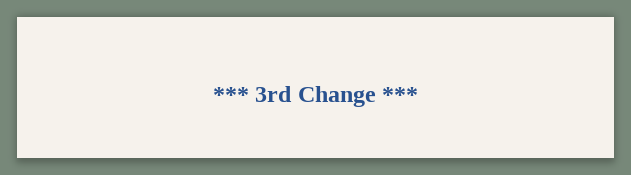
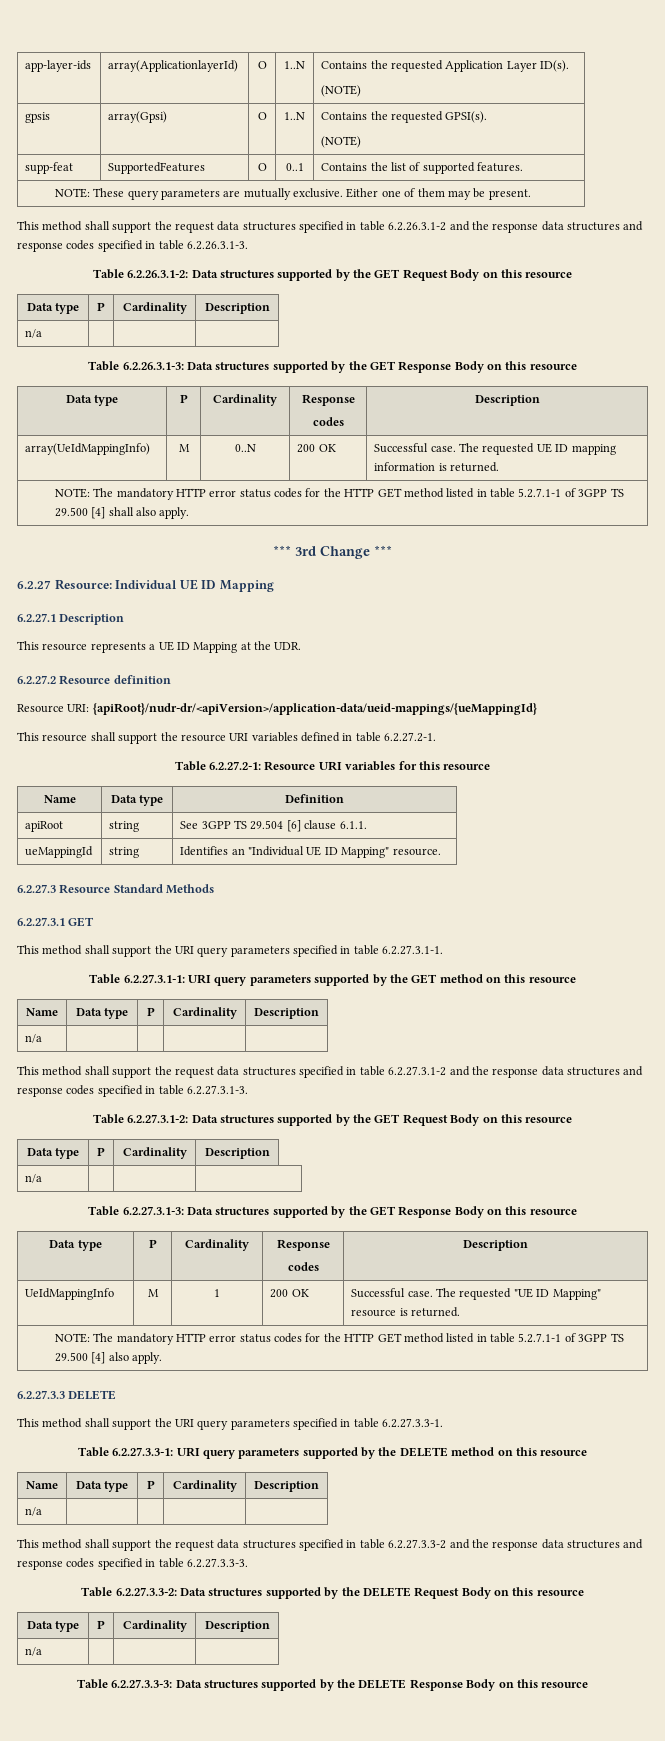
[212,86,419,107] *** 3rd Change *** -> [25,60,92,72] [108,60,239,72] [257,61,267,69] [284,61,305,69] [321,60,570,72] [321,85,362,97] [25,112,51,123] [108,111,168,123] [257,112,267,120] [284,112,305,120] [321,111,488,123] [321,136,362,148] [25,162,74,174] [108,162,206,174] [257,163,267,171] [285,163,304,171] [321,162,524,174] [54,188,531,200] [17,221,644,233] [17,240,248,252] [92,269,573,281] [26,303,80,314] [97,302,105,311] [122,302,187,314] [204,303,270,314] [25,329,43,338] [88,361,577,373] [65,395,119,406] [179,394,188,403] [213,394,277,406] [301,394,355,406] [312,417,344,426] [474,395,540,406] [25,443,151,455] [178,444,190,452] [234,444,256,452] [297,444,336,453] [374,443,616,455] [374,462,500,472] [54,488,624,500] [54,507,190,519] [273,545,392,559] [17,579,274,592] [17,613,125,625] [17,641,302,653] [17,675,171,685] [17,703,537,715] [17,732,437,744] [174,761,491,771] [43,795,76,803] [110,795,164,806] [285,794,344,803] [25,821,64,832] [109,821,140,832] [180,820,367,832] [25,846,94,858] [109,847,140,858] [180,846,441,858] [17,884,215,894] [17,917,95,927] [17,945,444,957] [89,974,576,986] [26,1008,58,1016] [75,1008,129,1019] [146,1007,155,1016] [172,1007,237,1019] [254,1008,319,1019] [25,1034,43,1043] [17,1066,644,1078] [17,1085,248,1097] [92,1114,573,1126] [26,1148,80,1159] [97,1147,105,1156] [122,1147,187,1159] [204,1148,270,1159] [25,1174,43,1183] [88,1206,577,1218] [49,1240,102,1251] [148,1239,157,1248] [185,1239,249,1251] [276,1239,330,1251] [287,1262,319,1271] [463,1240,528,1251] [25,1288,115,1300] [147,1289,159,1297] [214,1289,220,1297] [270,1289,309,1298] [351,1288,601,1300] [351,1307,461,1317] [54,1333,624,1345] [54,1352,162,1364] [17,1390,117,1400] [17,1418,444,1430] [77,1447,588,1459] [26,1481,58,1489] [75,1481,129,1492] [146,1480,155,1489] [172,1480,237,1492] [254,1481,319,1492] [25,1507,43,1516] [17,1539,644,1551] [17,1558,248,1570] [81,1587,584,1599] [26,1621,80,1632] [97,1620,105,1629] [122,1620,187,1632] [204,1621,270,1632] [25,1647,43,1656] [76,1679,589,1691] app-layer-ids | array(ApplicationlayerId) | O | 1..N | Contains the requested Application Layer ID(s). // (NOTE) // gpsis | array(Gpsi) | O | 1..N | Contains the requested GPSI(s). // (NOTE) // supp-feat | SupportedFeatures | O | 0..1 | Contains the list of supported features. // NOTE: These query parameters are mutually exclusive. Either one of them may be present. // This method shall support the request data structures specified in table 6.2.26.3.1-2 and the response data structures and response codes specified in table 6.2.26.3.1-3. // Table 6.2.26.3.1-2: Data structures supported by the GET Request Body on this resource // Data type | P | Cardinality | Description // n/a | | | // Table 6.2.26.3.1-3: Data structures supported by the GET Response Body on this resource // Data type | P | Cardinality | Response // codes | Description // array(UeIdMappingInfo) | M | 0..N | 200 OK | Successful case. The requested UE ID mapping information is returned. // NOTE: The mandatory HTTP error status codes for the HTTP GET method listed in table 5.2.7.1-1 of 3GPP TS 29.500 [4] shall also apply. // *** 3rd Change *** // 6.2.27 Resource: Individual UE ID Mapping // 6.2.27.1 Description // This resource represents a UE ID Mapping at the UDR. // 6.2.27.2 Resource definition // Resource URI: {apiRoot}/nudr-dr/<apiVersion>/application-data/ueid-mappings/{ueMappingId} // This resource shall support the resource URI variables defined in table 6.2.27.2-1. // Table 6.2.27.2-1: Resource URI variables for this resource // Name | Data type | Definition // apiRoot | string | See 3GPP TS 29.504 [6] clause 6.1.1. // ueMappingId | string | Identifies an "Individual UE ID Mapping" resource. // 6.2.27.3 Resource Standard Methods // 6.2.27.3.1 GET // This method shall support the URI query parameters specified in table 6.2.27.3.1-1. // Table 6.2.27.3.1-1: URI query parameters supported by the GET method on this resource // Name | Data type | P | Cardinality | Description // n/a | | | | // This method shall support the request data structures specified in table 6.2.27.3.1-2 and the response data structures and response codes specified in table 6.2.27.3.1-3. // Table 6.2.27.3.1-2: Data structures supported by the GET Request Body on this resource // Data type | P | Cardinality | Description // n/a | | | // Table 6.2.27.3.1-3: Data structures supported by the GET Response Body on this resource // Data type | P | Cardinality | Response // codes | Description // UeIdMappingInfo | M | 1 | 200 OK | Successful case. The requested "UE ID Mapping" resource is returned. // NOTE: The mandatory HTTP error status codes for the HTTP GET method listed in table 5.2.7.1-1 of 3GPP TS 29.500 [4] also apply. // 6.2.27.3.3 DELETE // This method shall support the URI query parameters specified in table 6.2.27.3.3-1. // Table 6.2.27.3.3-1: URI query parameters supported by the DELETE method on this resource // Name | Data type | P | Cardinality | Description // n/a | | | | // This method shall support the request data structures specified in table 6.2.27.3.3-2 and the response data structures and response codes specified in table 6.2.27.3.3-3. // Table 6.2.27.3.3-2: Data structures supported by the DELETE Request Body on this resource // Data type | P | Cardinality | Description // n/a | | | // Table 6.2.27.3.3-3: Data structures supported by the DELETE Response Body on this resource

